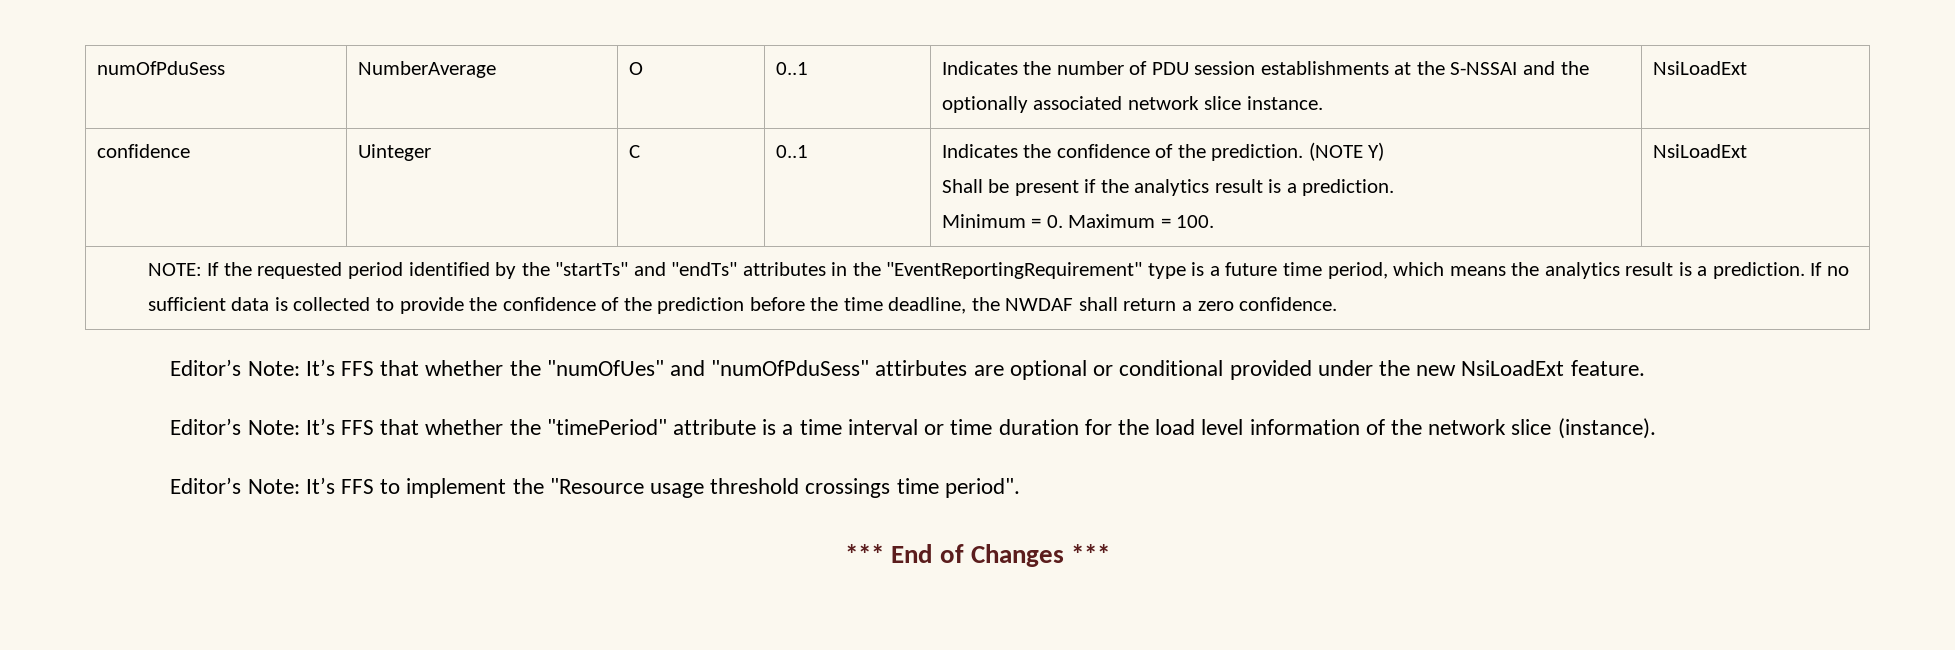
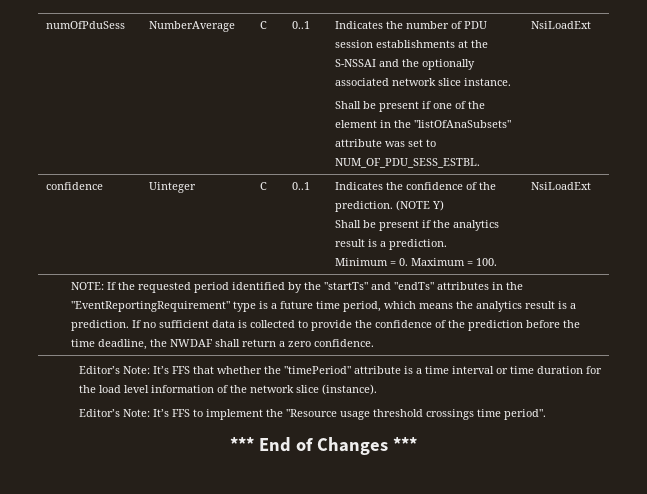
[628,62,643,75] O -> [260,21,268,29] C
(1323, 103) none -> [335,101,486,112] [335,120,512,128] [335,139,437,147] [335,158,481,168] // Shall be present if one of the element in the "listOfAnaSubsets" attribute was set to NUM_OF_PDU_SESS_ESTBL.
[170,359,1645,380] // Editor’s Note: It’s FFS that whether the "numOfUes" and "numOfPduSess" attirbutes are optional or conditional provided under the new NsiLoadExt feature. -> (374, 343) none

